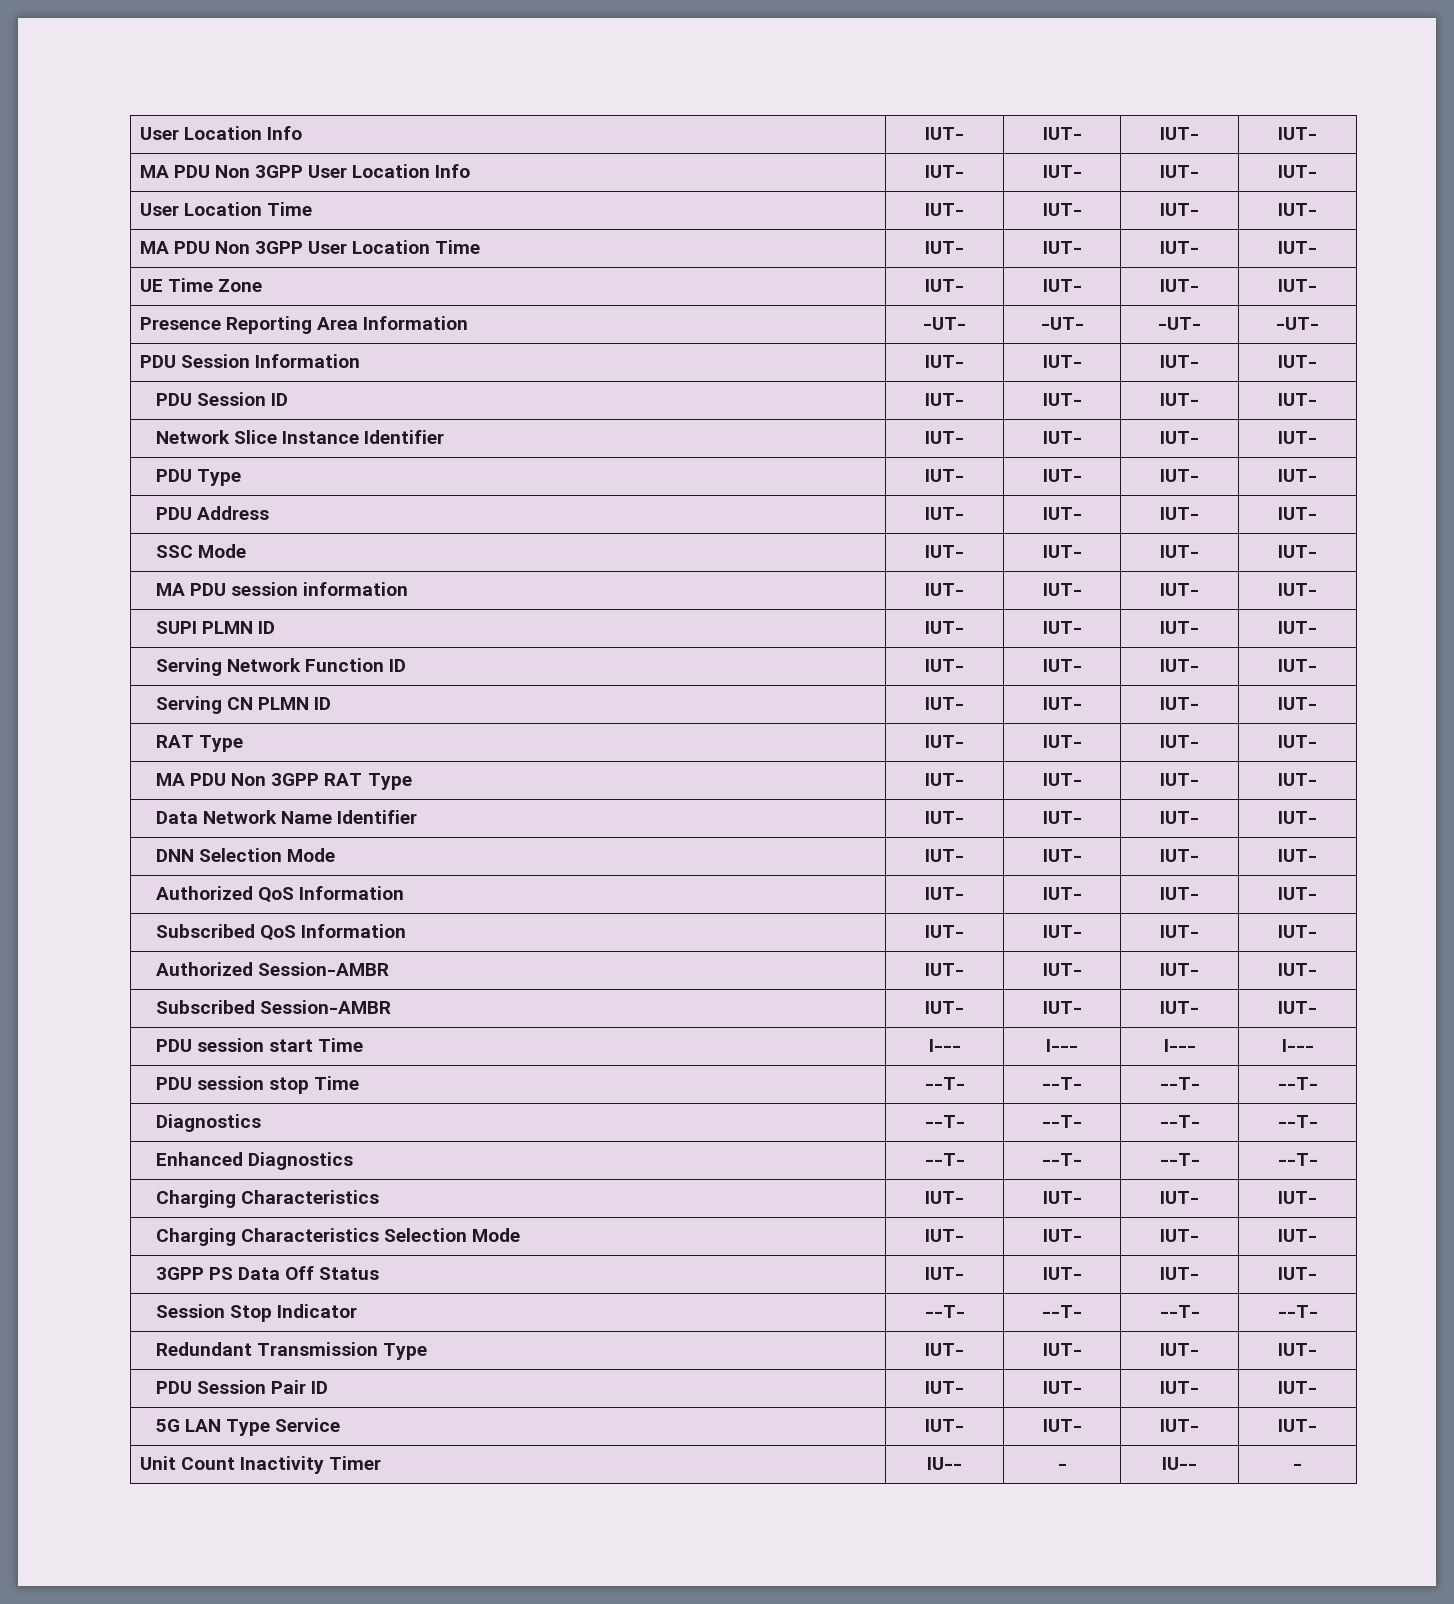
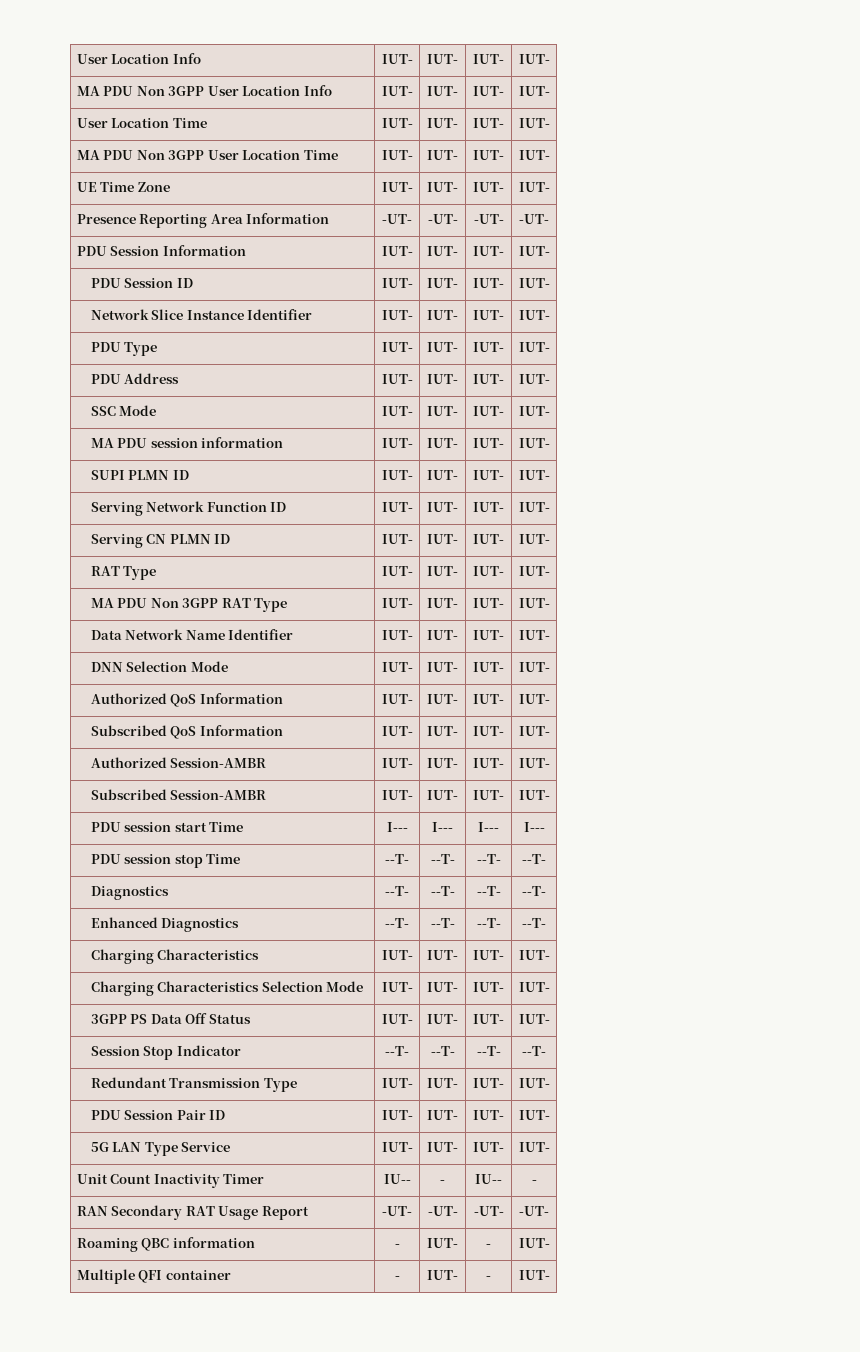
(1302, 1466) none -> [76,1205,309,1220] [382,1206,412,1216] [427,1206,458,1216] [473,1206,504,1216] [519,1206,549,1216] [76,1237,255,1252] [394,1244,400,1248] [427,1238,458,1248] [486,1244,491,1248] [518,1238,550,1248] [76,1269,231,1284] [394,1276,400,1280] [427,1270,458,1280] [486,1276,491,1280] [518,1270,550,1280] // RAN Secondary RAT Usage Report | -UT- | -UT- | -UT- | -UT- // Roaming QBC information | - | IUT- | - | IUT- // Multiple QFI container | - | IUT- | - | IUT-

